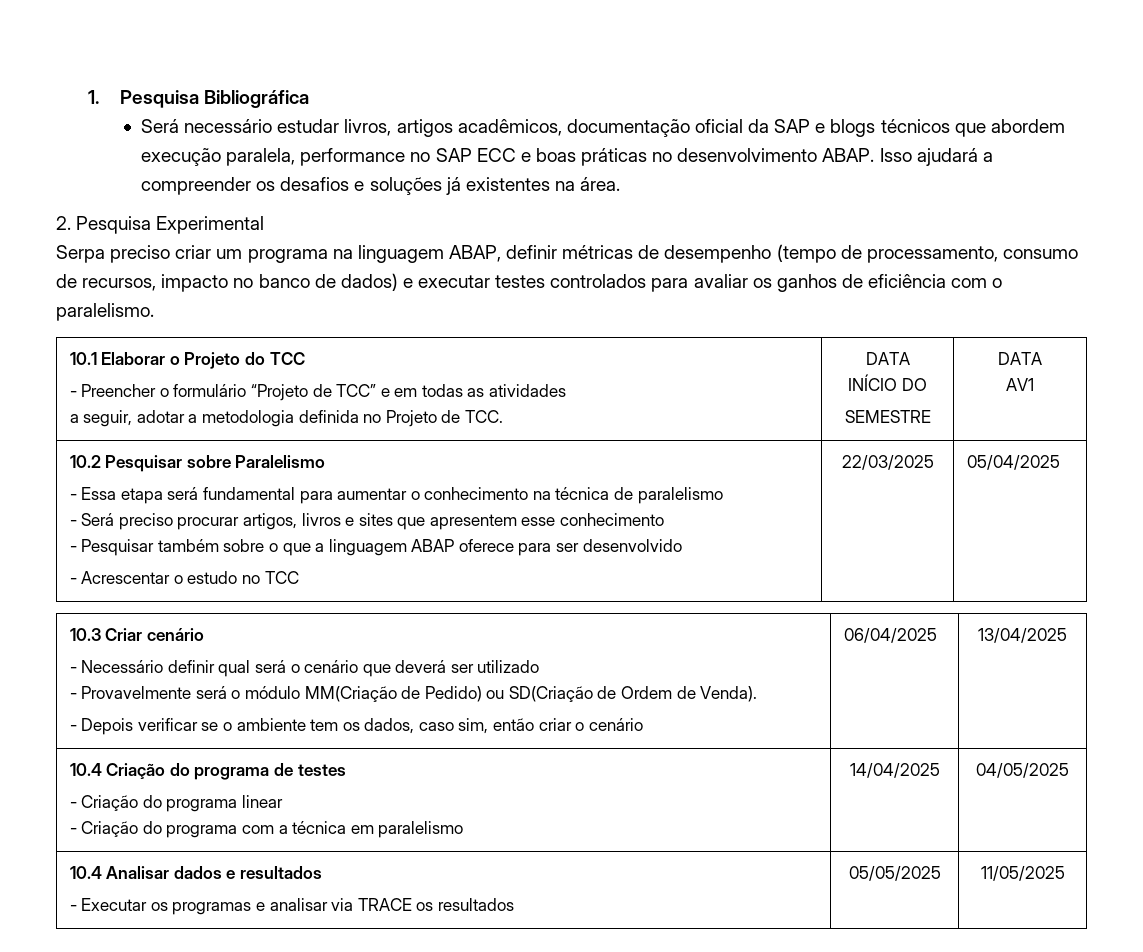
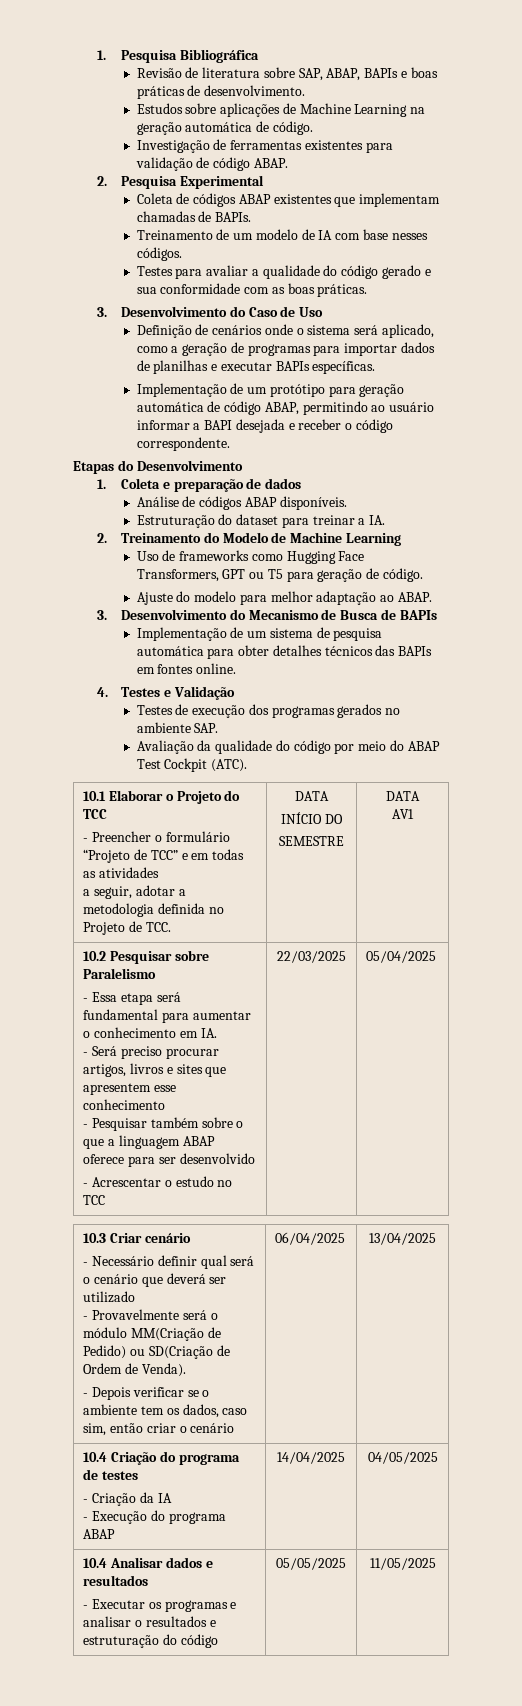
[140,119,1065,137] [140,148,993,166] [140,177,621,195] [56,216,265,234] [56,244,1078,263] [56,273,1003,292] [56,303,154,321] Será necessário estudar livros, artigos acadêmicos, documentação oficial da SAP e blogs técnicos que abordem execução paralela, performance no SAP ECC e boas práticas no desenvolvimento ABAP. Isso ajudará a compreender os desafios e soluções já existentes na área. // 2. Pesquisa Experimental // Serpa preciso criar um programa na linguagem ABAP, definir métricas de desempenho (tempo de processamento, consumo de recursos, impacto no banco de dados) e executar testes controlados para avaliar os ganhos de eficiência com o paralelismo. -> [136,67,438,81] [136,85,306,99] [136,103,426,117] [136,121,313,135] [136,139,393,153] [135,157,288,171] [97,175,264,189] [136,193,441,207] [136,211,252,222] [136,229,428,240] [136,247,182,261] [136,265,431,279] [136,283,368,297] [97,306,324,317] [136,324,434,338] [136,342,435,356] [136,360,376,374] [136,383,405,397] [136,401,435,415] [136,419,393,433] [136,437,230,451] [73,460,243,474] [97,478,302,492] [136,496,347,510] [136,514,386,528] [97,532,402,546] [136,550,365,564] [136,568,423,582] [136,591,432,605] [97,609,437,620] [136,627,383,641] [136,645,433,659] [136,663,237,674] [97,686,235,700] [136,704,401,718] [136,722,219,733] [136,740,440,754] [136,758,248,772] Revisão de literatura sobre SAP, ABAP, BAPIs e boas práticas de desenvolvimento. // Estudos sobre aplicações de Machine Learning na geração automática de código. // Investigação de ferramentas existentes para validação de código ABAP. // 2. Pesquisa Experimental // Coleta de códigos ABAP existentes que implementam chamadas de BAPIs. // Treinamento de um modelo de IA com base nesses códigos. // Testes para avaliar a qualidade do código gerado e sua conformidade com as boas práticas. // 3. Desenvolvimento do Caso de Uso // Definição de cenários onde o sistema será aplicado, como a geração de programas para importar dados de planilhas e executar BAPIs específicas. // Implementação de um protótipo para geração automática de código ABAP, permitindo ao usuário informar a BAPI desejada e receber o código correspondente. // Etapas do Desenvolvimento // 1. Coleta e preparação de dados // Análise de códigos ABAP disponíveis. // Estruturação do dataset para treinar a IA. // 2. Treinamento do Modelo de Machine Learning // Uso de frameworks como Hugging Face Transformers, GPT ou T5 para geração de código. // Ajuste do modelo para melhor adaptação ao ABAP. // 3. Desenvolvimento do Mecanismo de Busca de BAPIs // Implementação de um sistema de pesquisa automática para obter detalhes técnicos das BAPIs em fontes online. // 4. Testes e Validação // Testes de execução dos programas gerados no ambiente SAP. // Avaliação da qualidade do código por meio do ABAP Test Cockpit (ATC).
[532,487,723,504] na técnica de paralelismo -> [179,1028,217,1038] em IA.
[142,795,283,812] [69,821,464,838] do programa linear // - Criação do programa com a técnica em paralelismo -> [139,1492,172,1503] [83,1510,226,1524] [83,1529,116,1539] da IA // - Execução do programa ABAP
[331,898,514,911] via TRACE os resultados -> [134,1616,216,1627] [83,1634,218,1648] o resultados e estruturação do código

